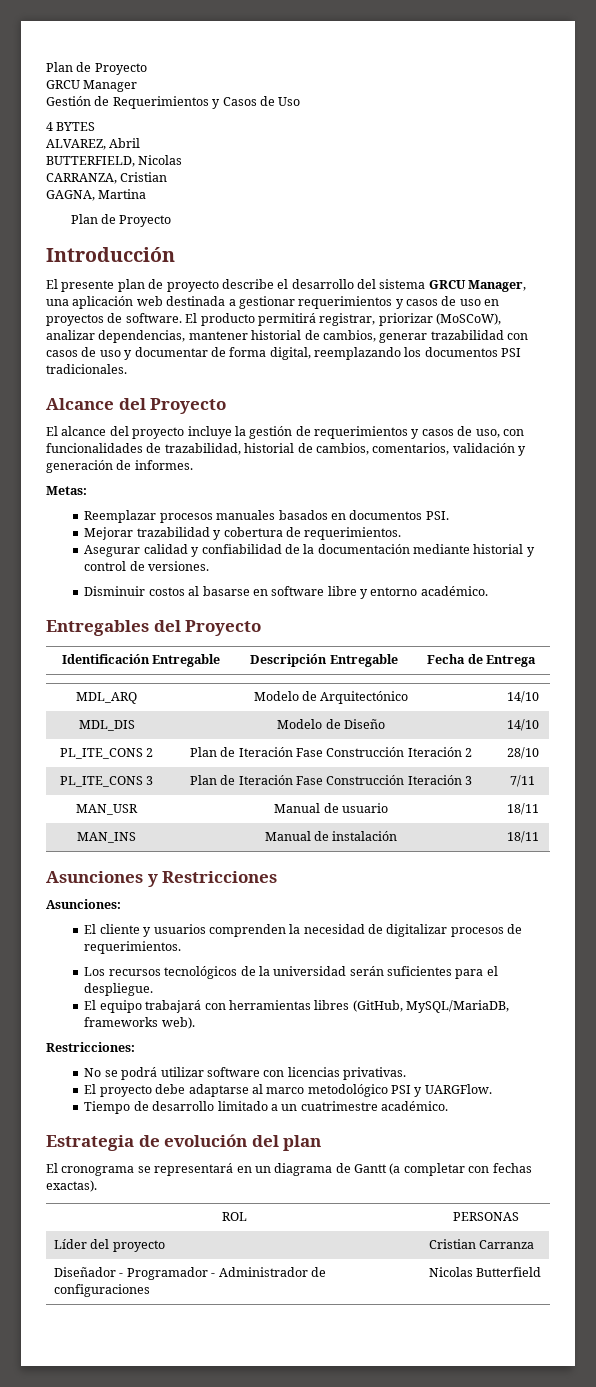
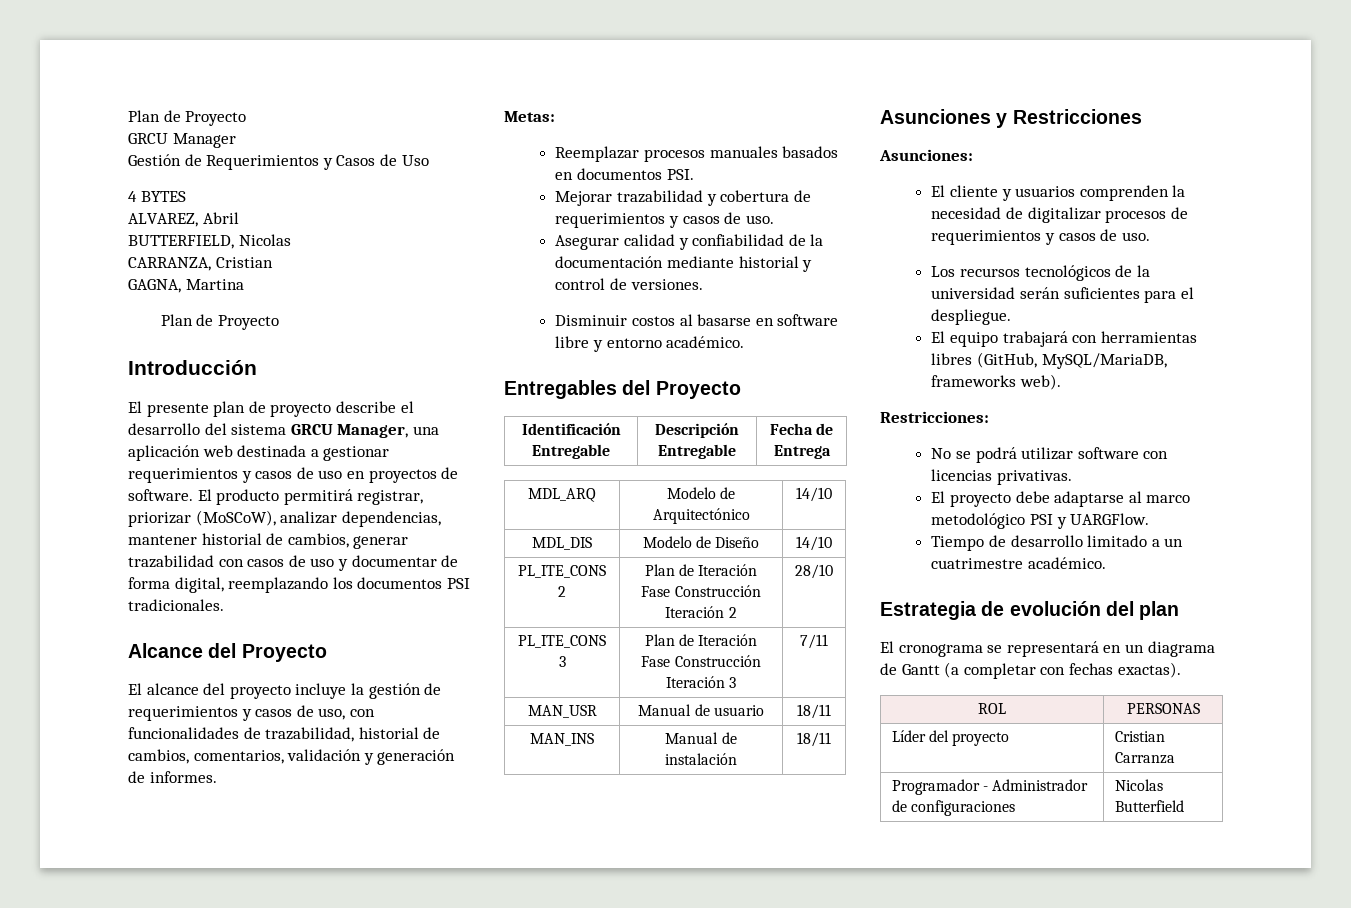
[304,527,402,540] requerimientos. -> [555,212,774,228] requerimientos y casos de uso.
[84,941,182,954] requerimientos. -> [931,229,1150,245] requerimientos y casos de uso.
[54,1267,124,1277] Diseñador - -> (1176, 758) none

